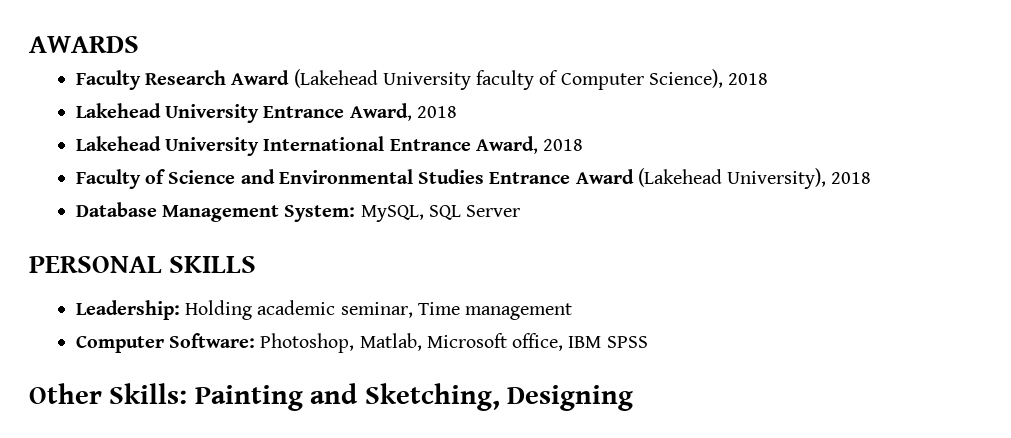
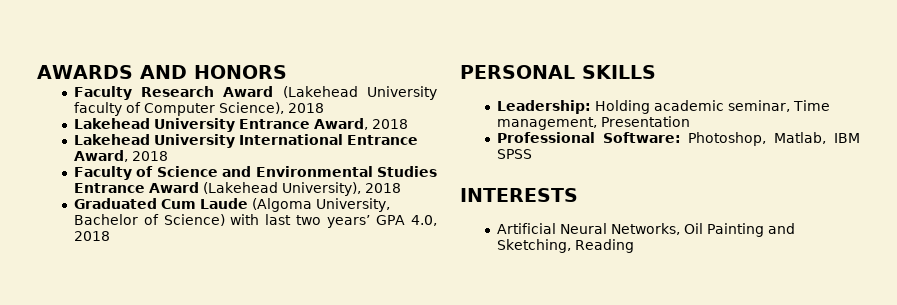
(139, 44) none -> [139,65,287,79] AND HONORS
[75,202,521,222] Database Management System: MySQL, SQL Server -> [73,198,390,212] [73,214,437,228] [73,231,110,241] Graduated Cum Laude (Algoma University, Bachelor of Science) with last two years’ GPA 4.0, 2018
[465,303,573,320] [75,335,164,353] management // Computer -> [496,116,690,130] [496,132,595,143] management, Presentation // Professional
[426,333,564,351] Microsoft office, -> (827, 138) none
[29,383,188,404] Other Skills: -> [460,188,578,202] [496,223,703,235] INTERESTS // Artificial Neural Networks, Oil
[507,385,634,411] Designing -> [574,239,634,253] Reading

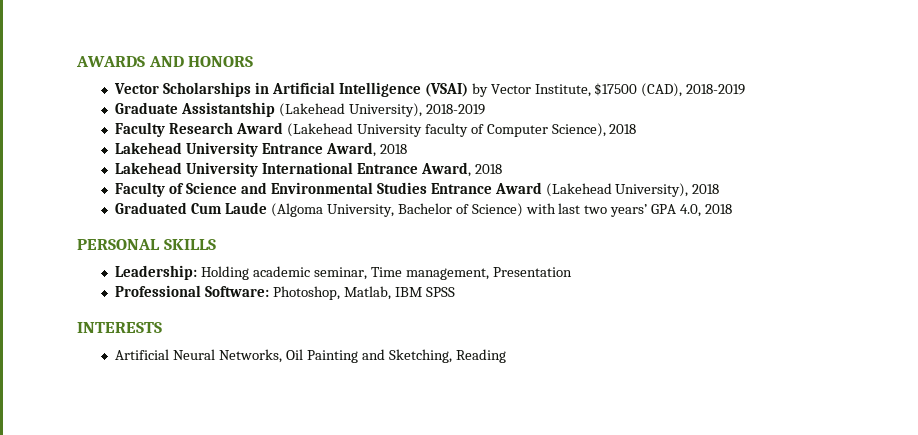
(287, 72) none -> [114,82,746,97] [115,102,485,117] // Vector Scholarships in Artificial Intelligence (VSAI) by Vector Institute, $17500 (CAD), 2018-2019 // Graduate Assistantship (Lakehead University), 2018-2019

